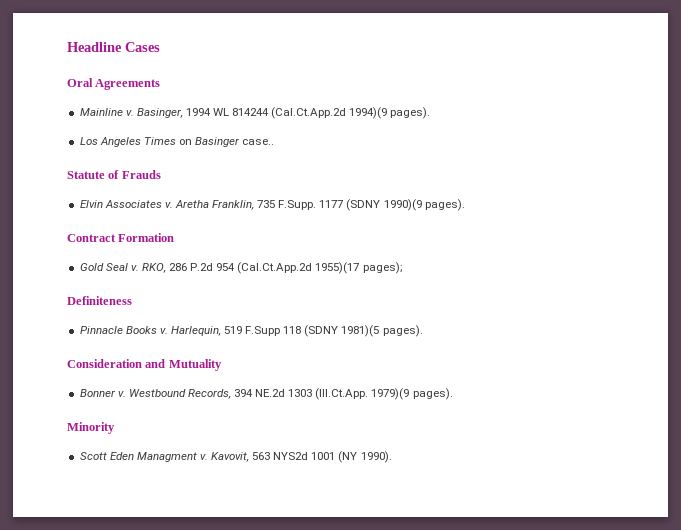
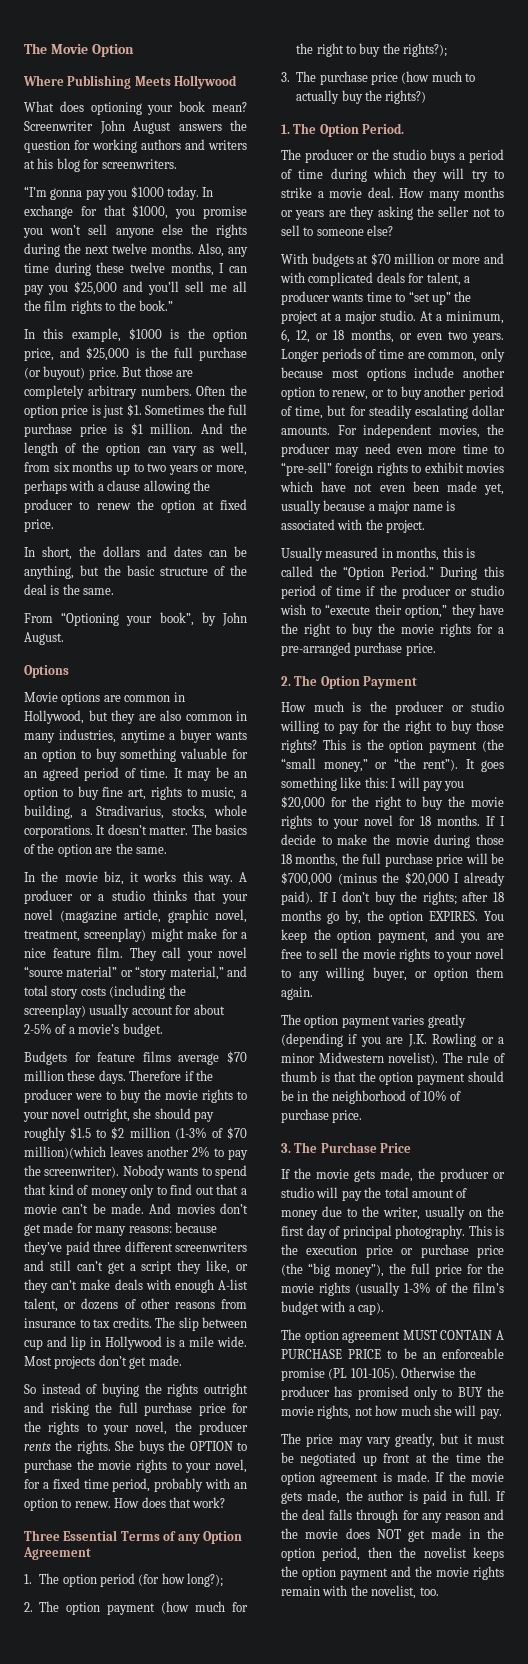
[67,42,160,52] [67,78,161,90] [79,107,431,119] [79,137,275,147] [67,170,161,179] [79,199,465,211] [67,233,175,242] [79,262,403,274] [67,296,132,305] [79,325,423,337] [67,359,222,371] [79,388,453,400] [67,422,115,434] [79,451,392,463] Headline Cases // Oral Agreements // Mainline v. Basinger, 1994 WL 814244 (Cal.Ct.App.2d 1994)(9 pages). // Los Angeles Times on Basinger case.. // Statute of Frauds // Elvin Associates v. Aretha Franklin, 735 F.Supp. 1177 (SDNY 1990)(9 pages). // Contract Formation // Gold Seal v. RKO, 286 P.2d 954 (Cal.Ct.App.2d 1955)(17 pages); // Definiteness // Pinnacle Books v. Harlequin, 519 F.Supp 118 (SDNY 1981)(5 pages). // Consideration and Mutuality // Bonner v. Westbound Records, 394 NE.2d 1303 (Ill.Ct.App. 1979)(9 pages). // Minority // Scott Eden Managment v. Kavovit, 563 NYS2d 1001 (NY 1990). -> [24,43,134,57] [23,75,238,89] [24,101,247,115] [24,120,247,134] [24,139,247,153] [24,158,177,172] [24,186,214,200] [24,205,247,219] [23,224,247,238] [24,243,248,257] [24,262,247,276] [24,281,247,295] [24,300,173,314] [24,328,248,342] [24,347,247,361] [24,366,193,380] [24,385,247,399] [24,404,247,418] [24,423,247,437] [24,442,247,456] [24,461,247,475] [24,480,210,494] [24,499,248,513] [24,519,54,532] [24,546,247,560] [24,565,247,579] [24,584,115,595] [24,612,247,626] [24,632,64,645] [24,665,69,678] [24,692,185,705] [24,710,247,724] [24,729,248,743] [24,748,248,762] [24,767,247,781] [24,786,247,800] [24,805,247,819] [24,824,248,838] [24,843,167,857] [24,871,247,885] [24,890,248,904] [24,909,247,923] [24,928,248,942] [24,947,247,961] [24,966,248,980] [24,985,186,999] [24,1004,225,1018] [24,1023,163,1037] [24,1051,247,1065] [24,1070,213,1084] [24,1089,247,1103] [23,1108,214,1122] [24,1127,247,1141] [24,1146,248,1160] [24,1165,248,1179] [24,1184,247,1198] [24,1203,248,1214] [24,1222,217,1236] [24,1241,247,1255] [24,1260,248,1274] [24,1279,248,1293] [24,1298,247,1312] [24,1317,247,1331] [24,1336,247,1350] [24,1355,182,1369] [24,1383,248,1397] [24,1402,248,1416] [24,1421,248,1435] [24,1440,247,1454] [24,1459,247,1473] [24,1478,247,1492] [24,1497,226,1511] [24,1530,242,1544] [23,1547,91,1560] [24,1573,224,1587] [24,1601,248,1615] [296,43,448,57] [281,71,476,85] [296,90,427,104] [281,123,405,137] [281,149,504,163] [281,168,504,182] [281,187,504,201] [281,206,504,220] [281,225,394,236] [281,253,504,267] [280,272,470,286] [281,291,472,305] [281,310,504,324] [281,329,504,343] [281,348,505,362] [281,367,505,381] [281,386,504,400] [281,405,505,419] [281,424,504,438] [281,443,504,457] [281,462,504,476] [280,481,504,495] [281,500,455,514] [281,519,426,533] [281,547,475,561] [281,566,504,580] [281,585,504,599] [280,604,504,618] [281,623,504,637] [281,642,436,656] [281,675,418,689] [281,701,504,715] [280,720,504,734] [281,739,504,753] [281,758,504,772] [281,777,465,791] [281,796,504,810] [281,815,505,829] [281,834,504,848] [281,853,504,867] [281,872,505,886] [281,891,504,905] [281,910,504,924] [281,929,504,943] [281,948,504,962] [281,967,504,981] [281,987,313,1000] [281,1014,466,1028] [281,1033,504,1047] [281,1052,505,1065] [281,1071,504,1085] [281,1090,462,1104] [281,1109,363,1123] [281,1142,412,1153] [281,1168,505,1182] [281,1187,468,1201] [281,1206,504,1220] [281,1225,504,1239] [281,1244,504,1258] [281,1263,504,1277] [281,1282,504,1296] [281,1301,385,1315] [281,1329,504,1343] [281,1348,504,1359] [281,1367,476,1381] [281,1386,504,1400] [281,1405,502,1419] [281,1433,505,1447] [281,1452,504,1466] [281,1471,504,1485] [281,1490,505,1504] [281,1509,504,1523] [281,1528,504,1542] [281,1547,504,1561] [281,1566,504,1580] [281,1585,439,1599] The Movie Option // Where Publishing Meets Hollywood // What does optioning your book mean? Screenwriter John August answers the question for working authors and writers at his blog for screenwriters. // “I’m gonna pay you $1000 today. In exchange for that $1000, you promise you won’t sell anyone else the rights during the next twelve months. Also, any time during these twelve months, I can pay you $25,000 and you’ll sell me all the film rights to the book.” // In this example, $1000 is the option price, and $25,000 is the full purchase (or buyout) price. But those are completely arbitrary numbers. Often the option price is just $1. Sometimes the full purchase price is $1 million. And the length of the option can vary as well, from six months up to two years or more, perhaps with a clause allowing the producer to renew the option at fixed price. // In short, the dollars and dates can be anything, but the basic structure of the deal is the same. // From “Optioning your book”, by John August. // Options // Movie options are common in Hollywood, but they are also common in many industries, anytime a buyer wants an option to buy something valuable for an agreed period of time. It may be an option to buy fine art, rights to music, a building, a Stradivarius, stocks, whole corporations. It doesn’t matter. The basics of the option are the same. // In the movie biz, it works this way. A producer or a studio thinks that your novel (magazine article, graphic novel, treatment, screenplay) might make for a nice feature film. They call your novel “source material” or “story material,” and total story costs (including the screenplay) usually account for about 2-5% of a movie’s budget. // Budgets for feature films average $70 million these days. Therefore if the producer were to buy the movie rights to your novel outright, she should pay roughly $1.5 to $2 million (1-3% of $70 million)(which leaves another 2% to pay the screenwriter). Nobody wants to spend that kind of money only to find out that a movie can’t be made. And movies don’t get made for many reasons: because they’ve paid three different screenwriters and still can’t get a script they like, or they can’t make deals with enough A-list talent, or dozens of other reasons from insurance to tax credits. The slip between cup and lip in Hollywood is a mile wide. Most projects don’t get made. // So instead of buying the rights outright and risking the full purchase price for the rights to your novel, the producer rents the rights. She buys the OPTION to purchase the movie rights to your novel, for a fixed time period, probably with an option to renew. How does that work? // Three Essential Terms of any Option Agreement // 1. The option period (for how long?); // 2. The option payment (how much for the right to buy the rights?); // 3. The purchase price (how much to actually buy the rights?) // 1. The Option Period. // The producer or the studio buys a period of time during which they will try to strike a movie deal. How many months or years are they asking the seller not to sell to someone else? // With budgets at $70 million or more and with complicated deals for talent, a producer wants time to “set up” the project at a major studio. At a minimum, 6, 12, or 18 months, or even two years. Longer periods of time are common, only because most options include another option to renew, or to buy another period of time, but for steadily escalating dollar amounts. For independent movies, the producer may need even more time to “pre-sell” foreign rights to exhibit movies which have not even been made yet, usually because a major name is associated with the project. // Usually measured in months, this is called the “Option Period.” During this period of time if the producer or studio wish to “execute their option,” they have the right to buy the movie rights for a pre-arranged purchase price. // 2. The Option Payment // How much is the producer or studio willing to pay for the right to buy those rights? This is the option payment (the “small money,” or “the rent”). It goes something like this: I will pay you $20,000 for the right to buy the movie rights to your novel for 18 months. If I decide to make the movie during those 18 months, the full purchase price will be $700,000 (minus the $20,000 I already paid). If I don’t buy the rights; after 18 months go by, the option EXPIRES. You keep the option payment, and you are free to sell the movie rights to your novel to any willing buyer, or option them again. // The option payment varies greatly (depending if you are J.K. Rowling or a minor Midwestern novelist). The rule of thumb is that the option payment should be in the neighborhood of 10% of purchase price. // 3. The Purchase Price // If the movie gets made, the producer or studio will pay the total amount of money due to the writer, usually on the first day of principal photography. This is the execution price or purchase price (the “big money”), the full price for the movie rights (usually 1-3% of the film’s budget with a cap). // The option agreement MUST CONTAIN A PURCHASE PRICE to be an enforceable promise (PL 101-105). Otherwise the producer has promised only to BUY the movie rights, not how much she will pay. // The price may vary greatly, but it must be negotiated up front at the time the option agreement is made. If the movie gets made, the author is paid in full. If the deal falls through for any reason and the movie does NOT get made in the option period, then the novelist keeps the option payment and the movie rights remain with the novelist, too.

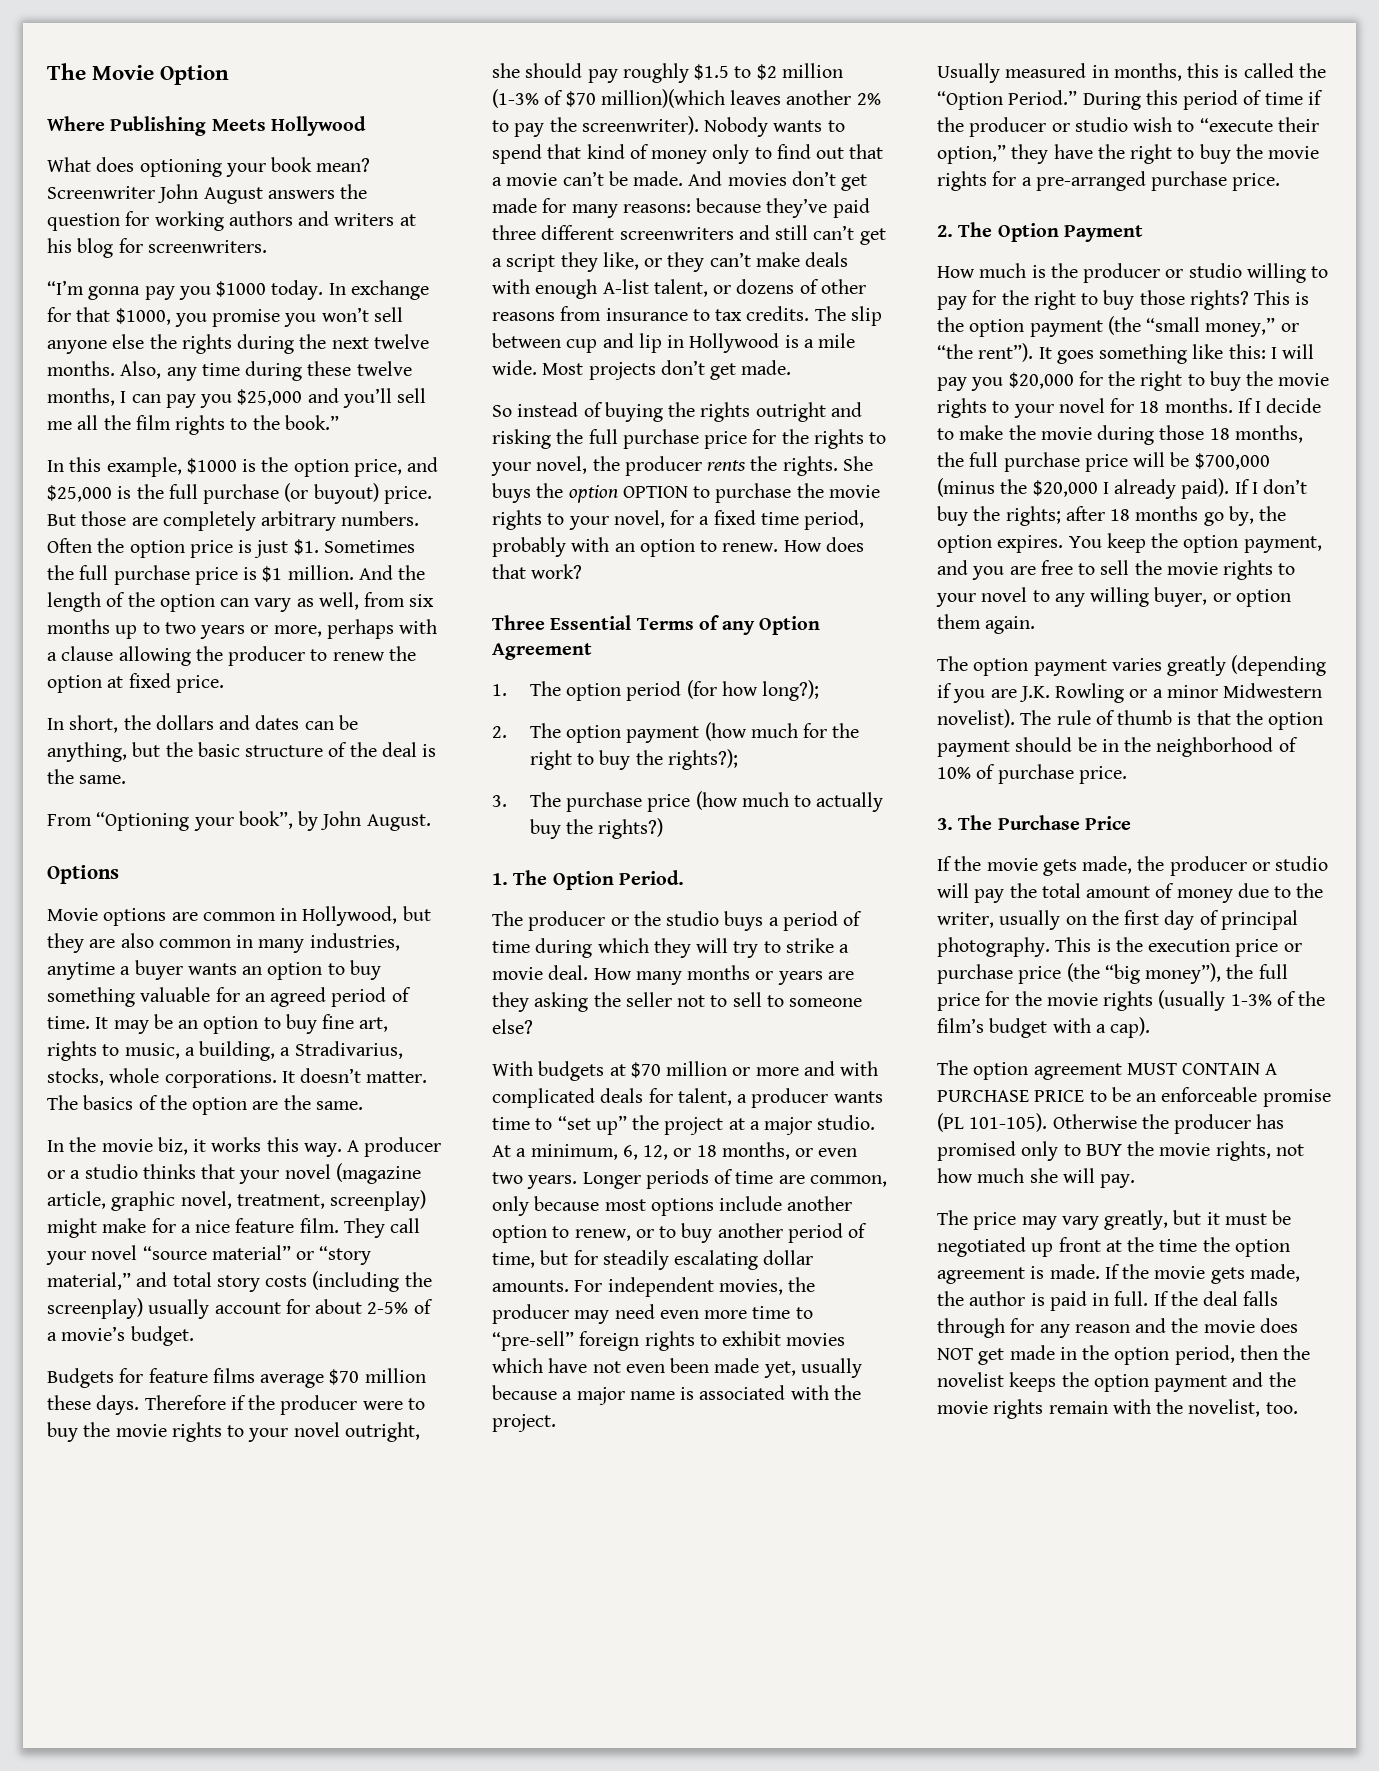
(186, 1445) none -> [568,485,618,503] option
[429,911,479,921] EXPIRES. -> [997,535,1064,553] expires.

